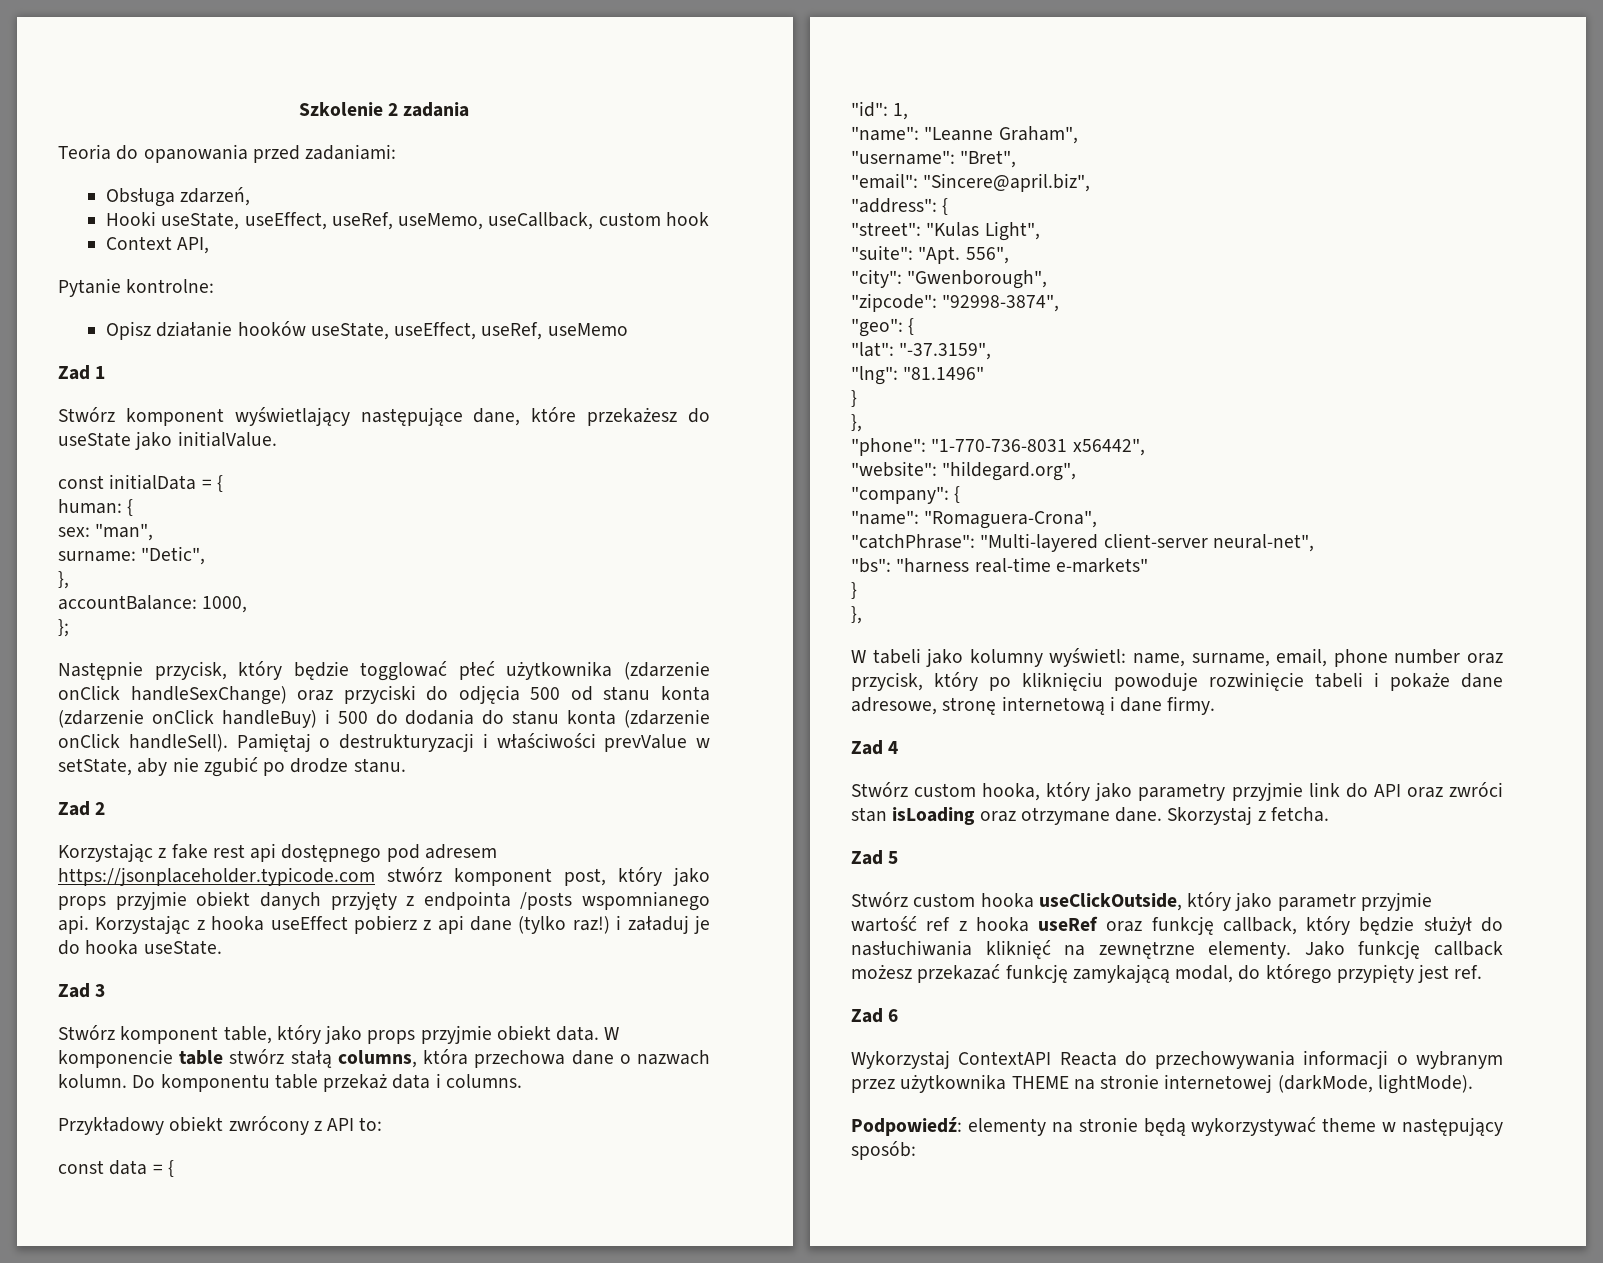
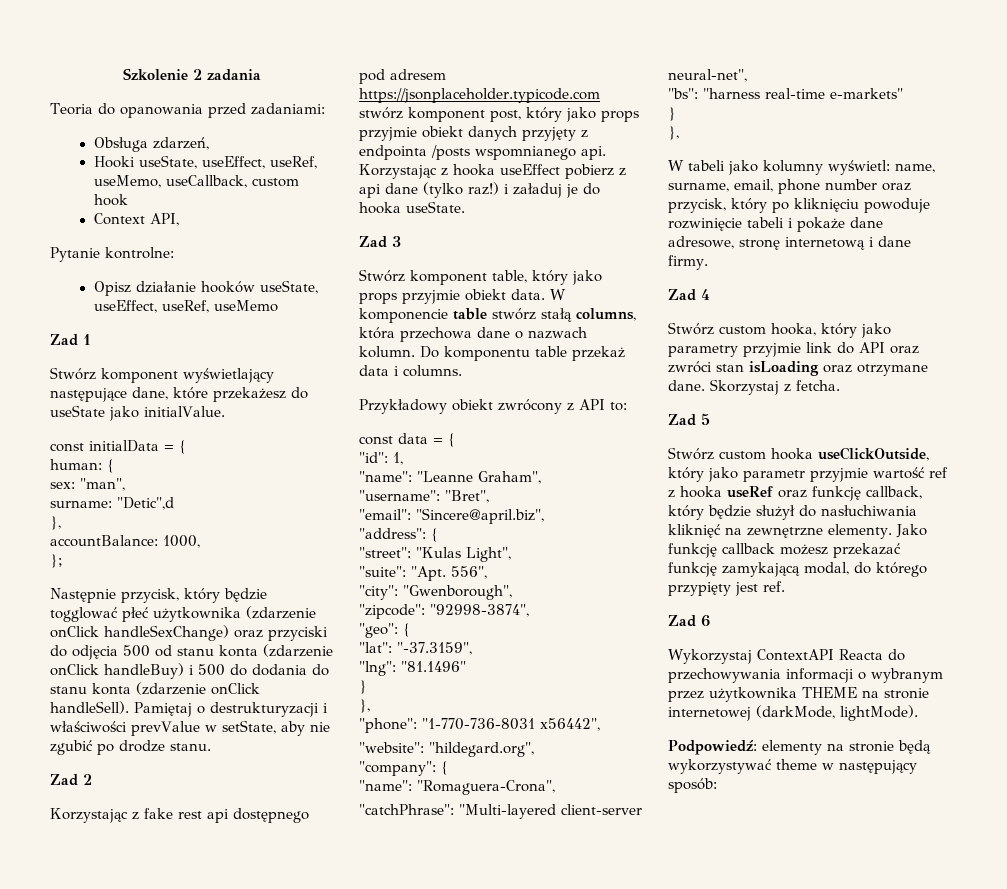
[141,546,206,565] "Detic", -> [117,497,174,510] "Detic",d

